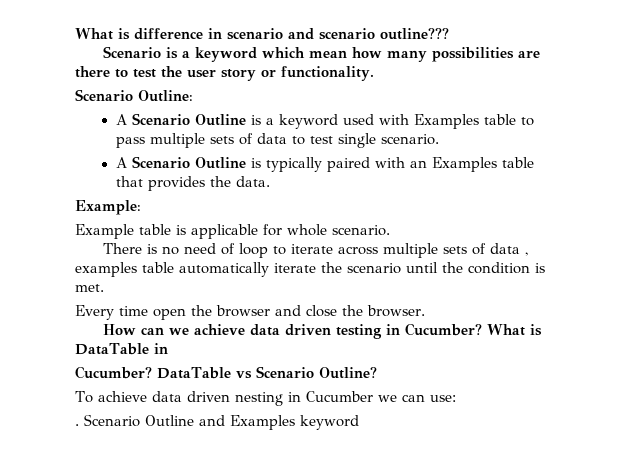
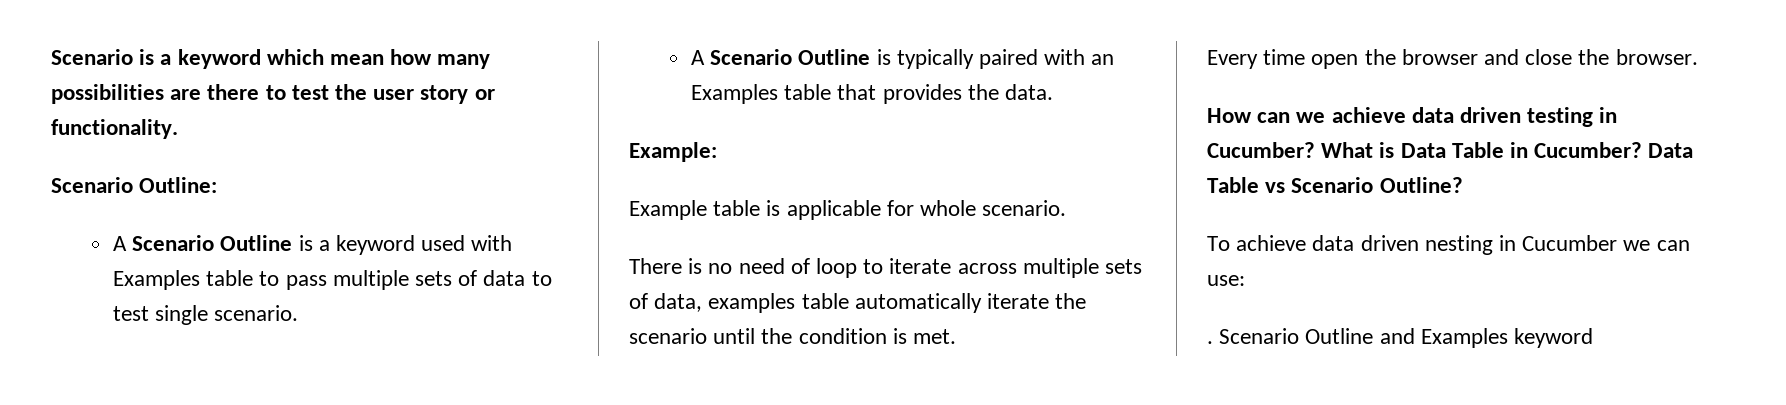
[75,28,449,40] What is difference in scenario and scenario outline??? // -> (51, 57) none
[489,243,528,256] data , -> [654,293,703,312] data,
[75,343,168,355] [75,366,231,379] DataTable in // Cucumber? DataTable -> [1400,142,1694,158] [1207,177,1259,193] Data Table in Cucumber? Data Table

